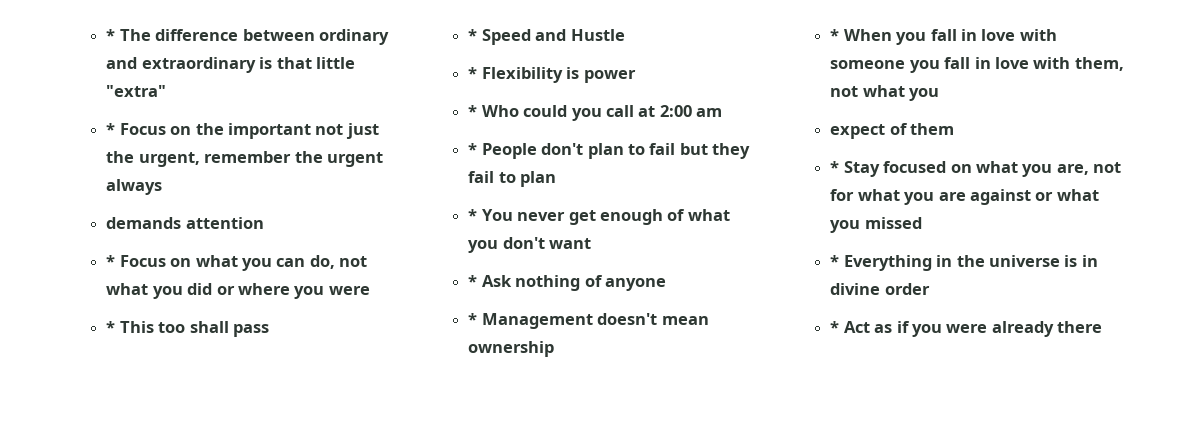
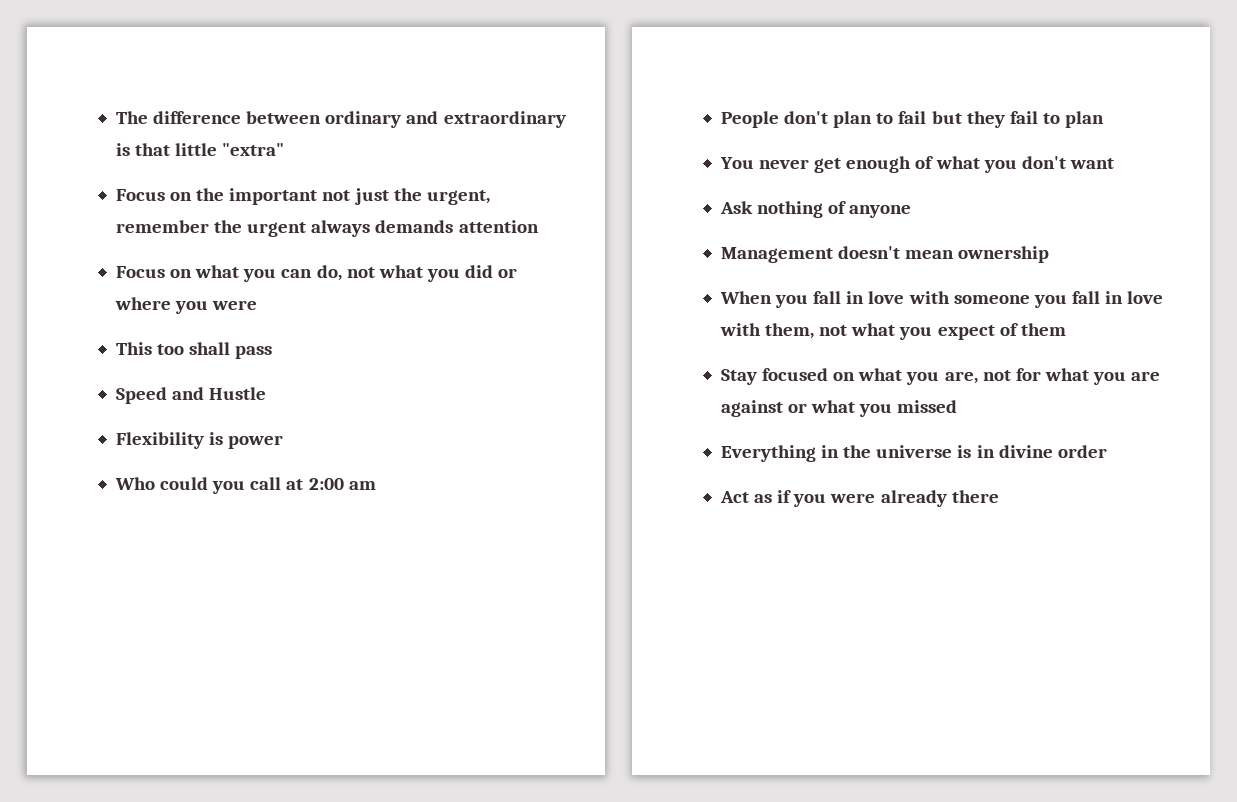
[106,29,116,41] * -> (115, 117) none
[106,123,116,135] * -> (285, 149) none
(163, 187) // -> (371, 228) none
[106,255,116,267] * -> (539, 226) none
[106,321,116,333] * -> (258, 305) none
[468,29,478,41] * -> (273, 352) none
[468,67,478,79] * -> (267, 393) none
[468,105,478,117] * -> (284, 442) none
[468,143,478,155] * -> (376, 485) none
[468,209,478,221] * -> (1105, 119) none
[468,275,478,287] * -> (1114, 163) none
[468,313,478,325] * -> (912, 211) none
[830,29,840,41] * -> (1050, 254) none
(940, 94) // -> (933, 333) none
[830,161,840,173] * -> (1066, 329) none
[830,255,840,267] * -> (958, 406) none
[830,321,840,333] * -> (1107, 451) none

